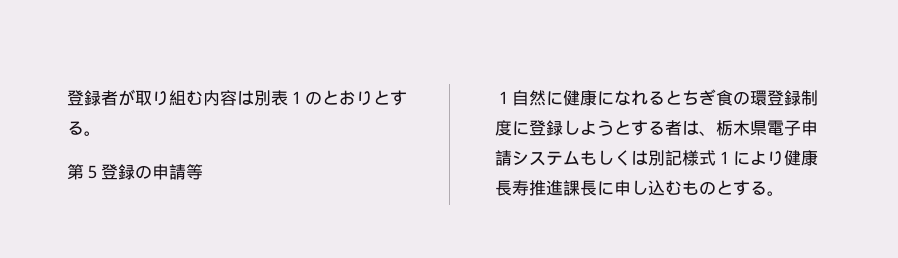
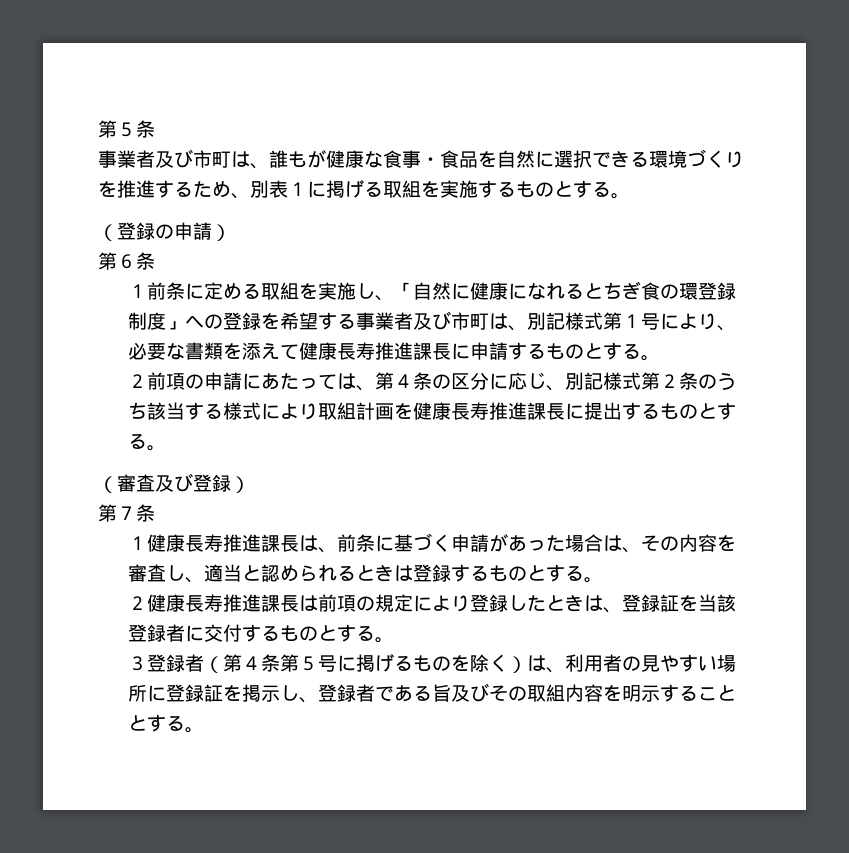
[67,89,407,106] [67,121,101,136] [67,164,101,180] 登録者が取り組む内容は別表１のとおりとする。 // 第５ -> [98,120,155,138] [98,149,744,169] [98,180,630,199] [98,224,117,241] 第５条 // 事業者及び市町は、誰もが健康な食事・食品を自然に選択できる環境づくりを推進するため、別表１に掲げる取組を実施するものとする。 // （
[186,164,203,180] [495,91,513,104] 等 // １ -> [212,224,231,241] [98,252,155,270] [127,282,413,301] ） // 第６条 // １前条に定める取組を実施し、「
[512,120,819,136] [495,150,785,166] に登録しようとする者は、栃木県電子申請システムもしくは別記様式１により -> [165,311,736,331] [127,342,299,360] 」への登録を希望する事業者及び市町は、別記様式第１号により、必要な書類を添えて
[631,180,785,196] し込むものとする。 -> [488,342,660,361] [127,372,736,391] [127,402,736,420] [127,433,166,451] [98,473,250,493] [98,504,155,522] [127,533,736,553] [127,564,603,583] [127,594,736,613] [127,624,394,643] [127,654,736,673] [127,683,736,703] [127,714,204,733] 請するものとする。 // ２前項の申請にあたっては、第４条の区分に応じ、別記様式第２条のうち該当する様式により取組計画を健康長寿推進課長に提出するものとする。 // （審査及び登録） // 第７条 // １健康長寿推進課長は、前条に基づく申請があった場合は、その内容を審査し、適当と認められるときは登録するものとする。 // ２健康長寿推進課長は前項の規定により登録したときは、登録証を当該登録者に交付するものとする。 // ３登録者（第４条第５号に掲げるものを除く）は、利用者の見やすい場所に登録証を掲示し、登録者である旨及びその取組内容を明示することとする。

